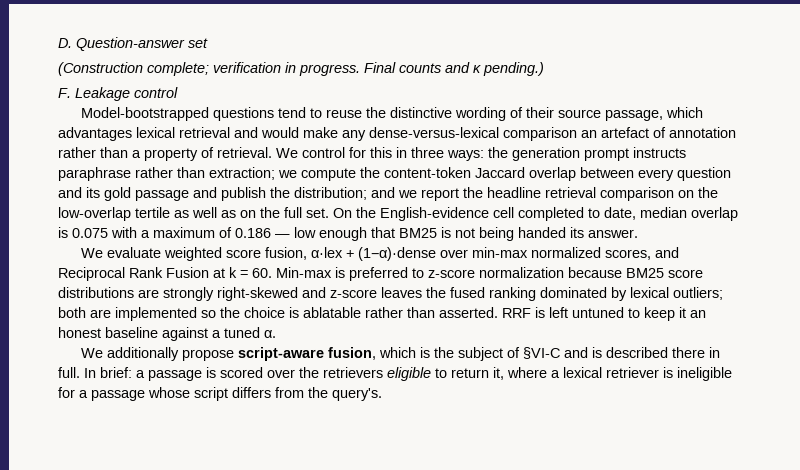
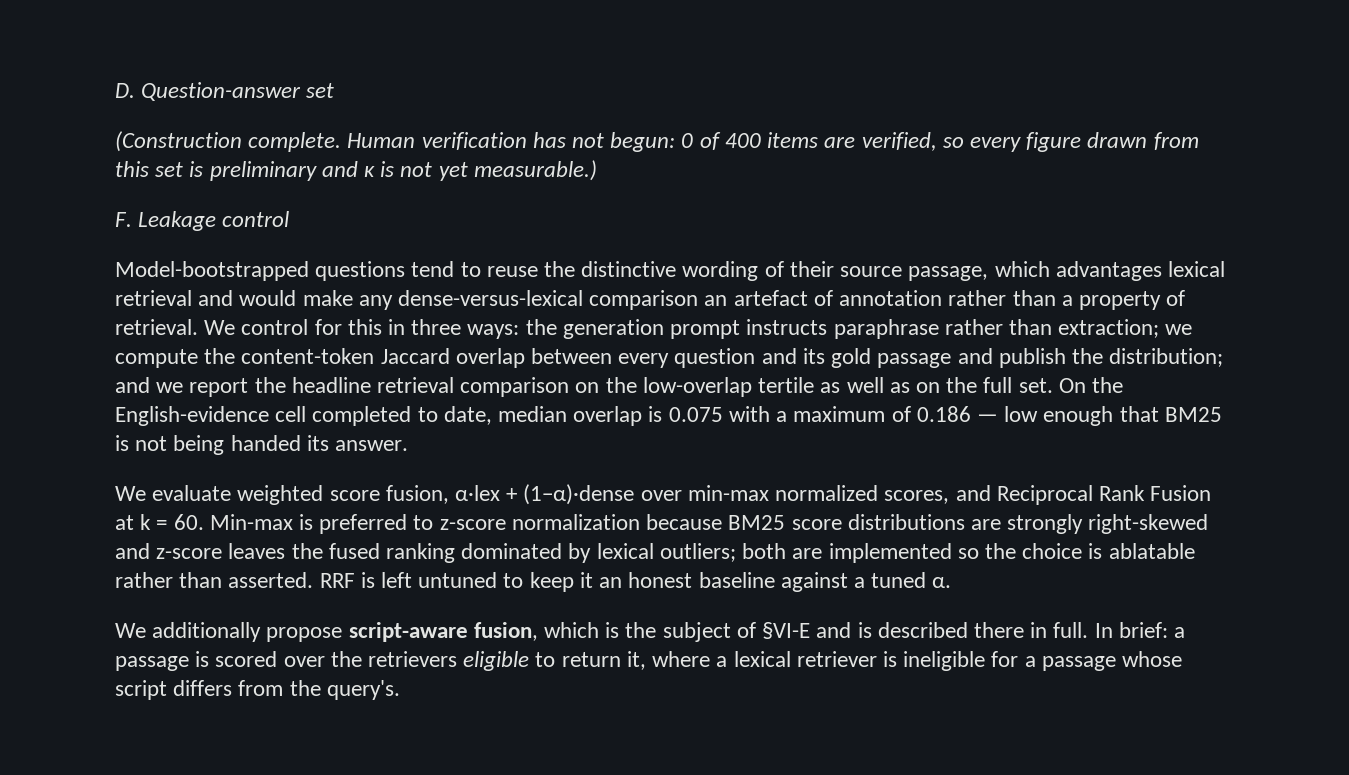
[147,62,544,76] complete; verification in progress. Final counts and κ pending.) -> [248,132,1199,152] [115,160,597,181] complete. Human verification has not begun: 0 of 400 items are verified, so every figure drawn from this set is preliminary and κ is not yet measurable.)
[523,347,561,359] §VI-C -> [762,622,811,639] §VI-E

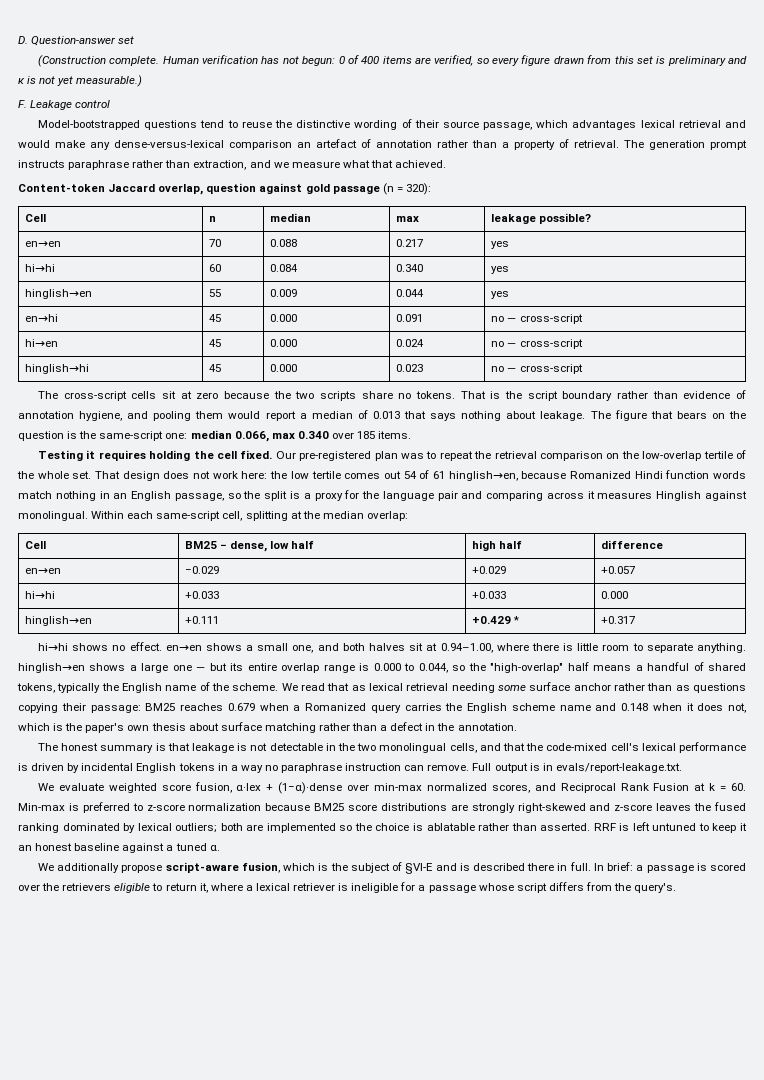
[204,319,557,339] We control for this in three ways: the -> [624,140,644,148] The
[1058,319,1193,338] [115,348,1224,368] [115,377,371,397] extraction; we compute the content-token Jaccard overlap between every question and its gold passage and publish the distribution; and we report the headline -> [193,160,447,170] [18,183,431,195] [25,214,47,222] [209,216,217,222] [270,213,312,222] [396,216,420,222] [491,213,592,224] [25,241,62,247] [209,239,222,247] [270,239,298,247] [396,239,424,247] [491,241,510,249] [25,264,56,272] [209,264,222,272] [270,264,299,272] [396,264,424,272] [491,266,510,274] [25,289,93,299] [209,289,222,297] [270,289,298,297] [396,289,425,297] [491,291,510,299] [25,314,59,322] [209,314,222,322] [270,314,298,322] [396,314,424,322] [491,314,583,324] [25,339,59,347] [209,339,222,347] [270,339,298,347] [396,339,425,347] [491,339,583,349] [25,364,90,374] [209,364,222,372] [270,364,298,372] [396,364,424,372] [491,364,583,374] [38,390,747,401] [18,410,746,421] [18,430,412,442] [38,450,492,461] extraction, and we measure what that achieved. // Content-token Jaccard overlap, question against gold passage (n = 320): // Cell | n | median | max | leakage possible? // en→en | 70 | 0.088 | 0.217 | yes // hi→hi | 60 | 0.084 | 0.340 | yes // hinglish→en | 55 | 0.009 | 0.044 | yes // en→hi | 45 | 0.000 | 0.091 | no — cross-script // hi→en | 45 | 0.000 | 0.024 | no — cross-script // hinglish→hi | 45 | 0.000 | 0.023 | no — cross-script // The cross-script cells sit at zero because the two scripts share no tokens. That is the script boundary rather than evidence of annotation hygiene, and pooling them would report a median of 0.013 that says nothing about leakage. The figure that bears on the question is the same-script one: median 0.066, max 0.340 over 185 items. // Testing it requires holding the cell fixed. Our pre-registered plan was to repeat the
[820,377,1123,393] [115,406,1222,426] [115,435,409,455] as well as on the full set. On the English-evidence cell completed to date, median overlap is 0.075 with a maximum of 0.186 — low enough that BM25 is not being handed its answer. -> [736,450,747,459] [17,470,746,481] [18,490,747,501] [18,511,408,521] [25,541,47,549] [185,541,314,552] [472,540,523,551] [601,540,664,549] [25,568,62,574] [185,566,220,574] [472,566,507,574] [601,566,636,574] [25,591,56,599] [185,591,220,599] [472,591,507,599] [601,591,629,599] [25,616,93,626] [185,616,220,624] [472,616,520,624] [601,616,636,624] [38,642,746,653] [18,662,746,673] [17,682,747,693] [18,703,746,713] [18,722,517,733] [38,742,747,753] [18,763,682,773] of the whole set. That design does not work here: the low tertile comes out 54 of 61 hinglish→en, because Romanized Hindi function words match nothing in an English passage, so the split is a proxy for the language pair and comparing across it measures Hinglish against monolingual. Within each same-script cell, splitting at the median overlap: // Cell | BM25 − dense, low half | high half | difference // en→en | −0.029 | +0.029 | +0.057 // hi→hi | +0.033 | +0.033 | 0.000 // hinglish→en | +0.111 | +0.429 * | +0.317 // hi→hi shows no effect. en→en shows a small one, and both halves sit at 0.94–1.00, where there is little room to separate anything. hinglish→en shows a large one — but its entire overlap range is 0.000 to 0.044, so the "high-overlap" half means a handful of shared tokens, typically the English name of the scheme. We read that as lexical retrieval needing some surface anchor rather than as questions copying their passage: BM25 reaches 0.679 when a Romanized query carries the English scheme name and 0.148 when it does not, which is the paper's own thesis about surface matching rather than a defect in the annotation. // The honest summary is that leakage is not detectable in the two monolingual cells, and that the code-mixed cell's lexical performance is driven by incidental English tokens in a way no paraphrase instruction can remove. Full output is in evals/report-leakage.txt.

